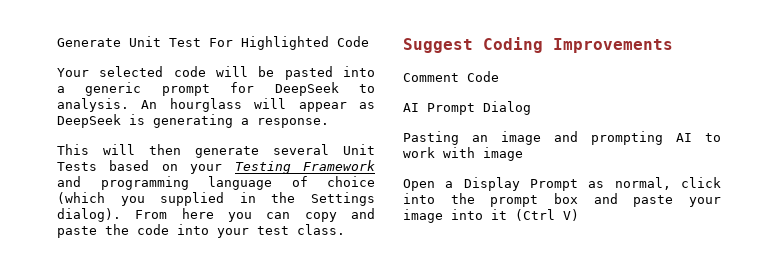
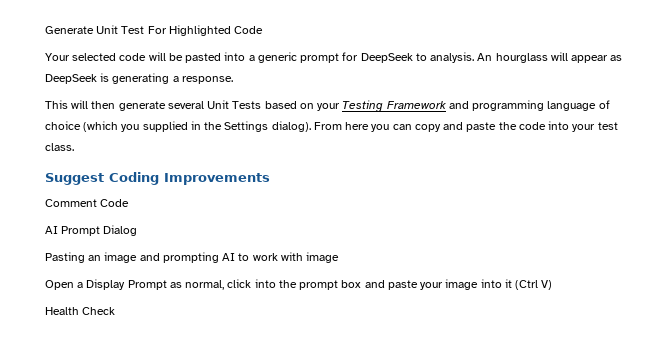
(579, 215) none -> [45,307,116,315] // Health Check

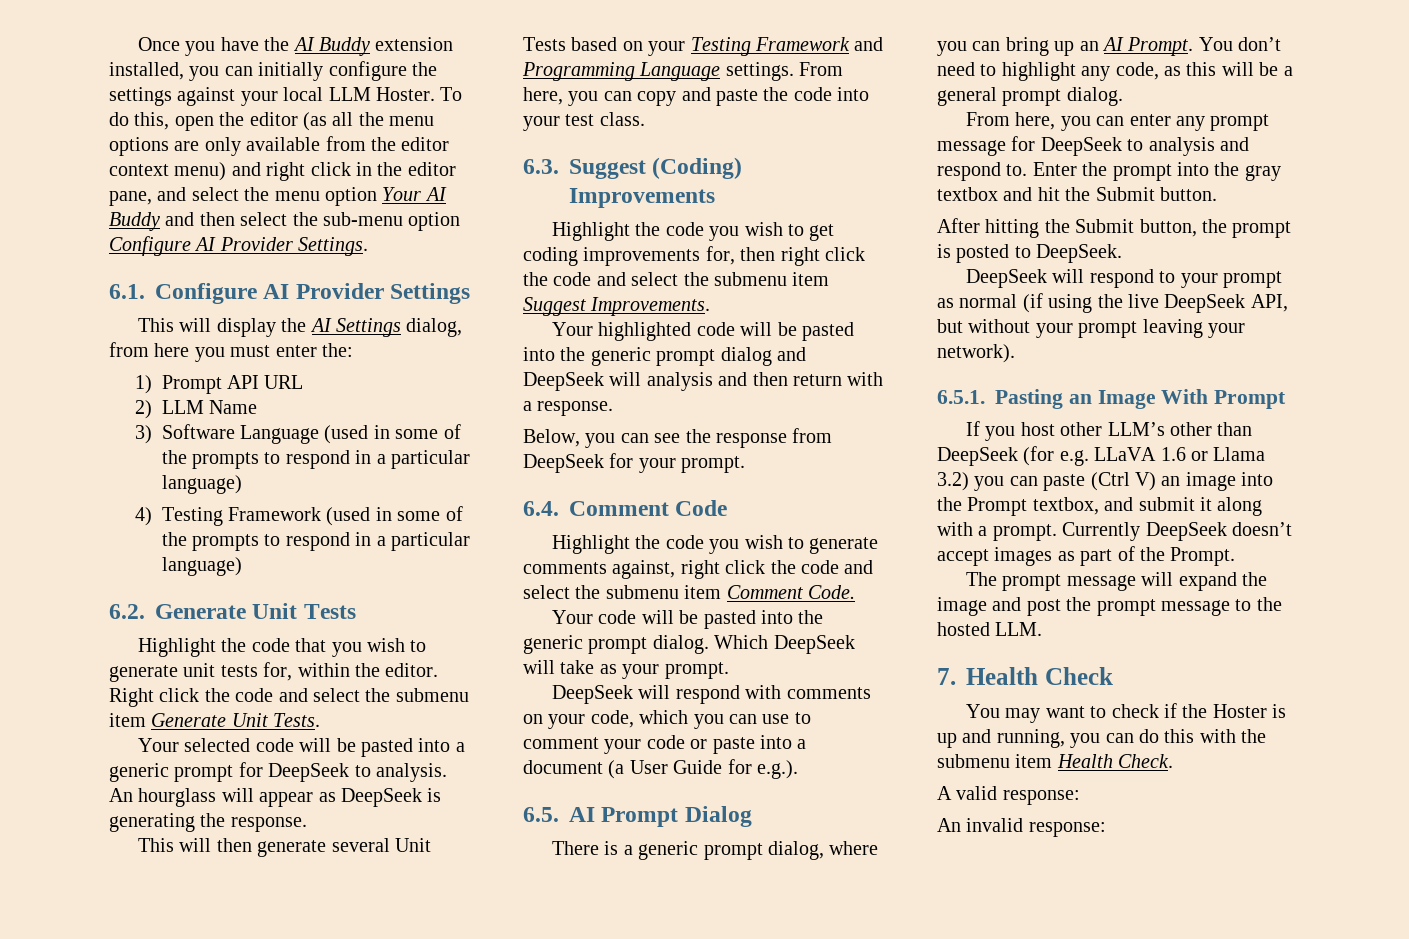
[45,25,264,36] Generate Unit Test For Highlighted Code -> [138,37,454,56] [109,61,437,81] [109,87,463,106] [109,112,435,131] [109,136,450,156] [109,162,456,181] [109,187,447,206] [109,212,461,231] [109,236,369,256] [109,283,471,304] [138,318,463,337] [109,342,353,362] [134,375,304,394] [134,400,257,419] [134,424,461,444] [161,450,470,469] [161,475,242,494] [134,506,463,526] [161,532,470,551] [161,557,242,576] [109,603,356,619] [138,638,427,657] [109,662,439,682] [109,688,469,707] [109,713,321,727] Once you have the AI Buddy extension installed, you can initially configure the settings against your local LLM Hoster. To do this, open the editor (as all the menu options are only available from the editor context menu) and right click in the editor pane, and select the menu option Your AI Buddy and then select the sub-menu option Configure AI Provider Settings. // 6.1. Configure AI Provider Settings // This will display the AI Settings dialog, from here you must enter the: // 1) Prompt API URL // 2) LLM Name // 3) Software Language (used in some of the prompts to respond in a particular language) // 4) Testing Framework (used in some of the prompts to respond in a particular language) // 6.2. Generate Unit Tests // Highlight the code that you wish to generate unit tests for, within the editor. Right click the code and select the submenu item Generate Unit Tests.
[172,76,179,82] a -> [200,813,226,827] the
[472,100,610,111] [45,121,370,132] programming language of choice (which you supplied in the Settings dialog). From here -> [522,62,844,81] [523,87,563,105] Programming Language settings. From here,
[45,172,270,185] [45,199,130,207] [45,225,138,236] [45,252,340,263] [45,279,553,290] [45,307,116,315] Suggest Coding Improvements // Comment Code // AI Prompt Dialog // Pasting an image and prompting AI to work with image // Open a Display Prompt as normal, click into the prompt box and paste your image into it (Ctrl V) // Health Check -> [523,157,743,179] [569,188,715,208] [552,222,835,241] [523,246,865,266] [523,272,830,286] [523,297,711,316] [552,322,855,341] [523,347,806,366] [523,372,884,391] [523,401,614,416] [523,428,833,448] [523,453,746,473] [523,500,728,516] [552,535,879,554] [523,560,874,579] [523,585,855,599] [552,610,824,629] [523,635,855,654] [523,660,729,679] [552,685,871,704] [523,710,811,729] [523,735,807,754] [523,759,798,779] [523,806,752,827] [552,841,879,860] [937,37,1282,56] [937,62,1293,81] [937,87,1123,106] [966,112,1270,131] [937,136,1249,156] [937,162,1281,181] [937,187,1217,201] [937,218,1292,238] [937,244,1123,263] [966,269,1283,288] [937,293,1288,313] [937,319,1245,338] [937,344,1015,363] [937,389,1287,409] [966,421,1253,441] [937,446,1266,466] [937,472,1274,491] [937,497,1263,516] [937,522,1292,541] [937,546,1236,566] [966,572,1268,591] [937,597,1282,616] [937,622,1043,636] [937,667,1113,685] [966,703,1287,723] [937,729,1267,748] [937,754,1174,768] [937,786,1080,805] [937,818,1106,837] 6.3. Suggest (Coding) Improvements // Highlight the code you wish to get coding improvements for, then right click the code and select the submenu item Suggest Improvements. // Your highlighted code will be pasted into the generic prompt dialog and DeepSeek will analysis and then return with a response. // Below, you can see the response from DeepSeek for your prompt. // 6.4. Comment Code // Highlight the code you wish to generate comments against, right click the code and select the submenu item Comment Code. // Your code will be pasted into the generic prompt dialog. Which DeepSeek will take as your prompt. // DeepSeek will respond with comments on your code, which you can use to comment your code or paste into a document (a User Guide for e.g.). // 6.5. AI Prompt Dialog // There is a generic prompt dialog, where you can bring up an AI Prompt. You don’t need to highlight any code, as this will be a general prompt dialog. // From here, you can enter any prompt message for DeepSeek to analysis and respond to. Enter the prompt into the gray textbox and hit the Submit button. // After hitting the Submit button, the prompt is posted to DeepSeek. // DeepSeek will respond to your prompt as normal (if using the live DeepSeek API, but without your prompt leaving your network). // 6.5.1. Pasting an Image With Prompt // If you host other LLM’s other than DeepSeek (for e.g. LLaVA 1.6 or Llama 3.2) you can paste (Ctrl V) an image into the Prompt textbox, and submit it along with a prompt. Currently DeepSeek doesn’t accept images as part of the Prompt. // The prompt message will expand the image and post the prompt message to the hosted LLM. // 7. Health Check // You may want to check if the Hoster is up and running, you can do this with the submenu item Health Check. // A valid response: // An invalid response:

